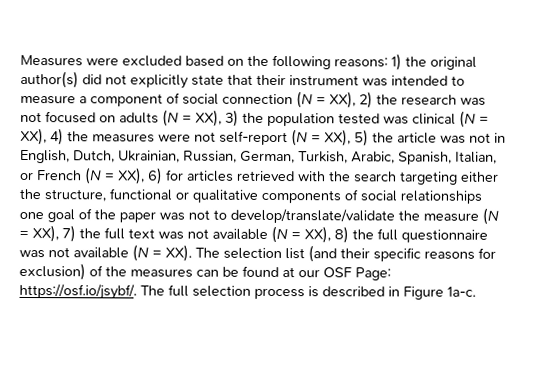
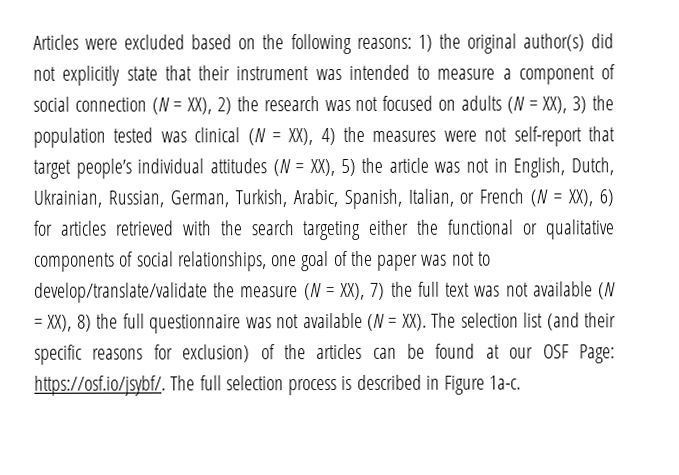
[20,54,83,67] Measures -> [33,34,79,50] Articles
(288, 138) none -> [587,126,615,142] [33,158,267,179] that target people’s individual attitudes
[44,189,106,202] structure, -> (439, 227) none
[400,190,482,204] relationships -> [177,251,267,272] relationships,
[130,268,193,278] measures -> [316,343,363,360] articles

